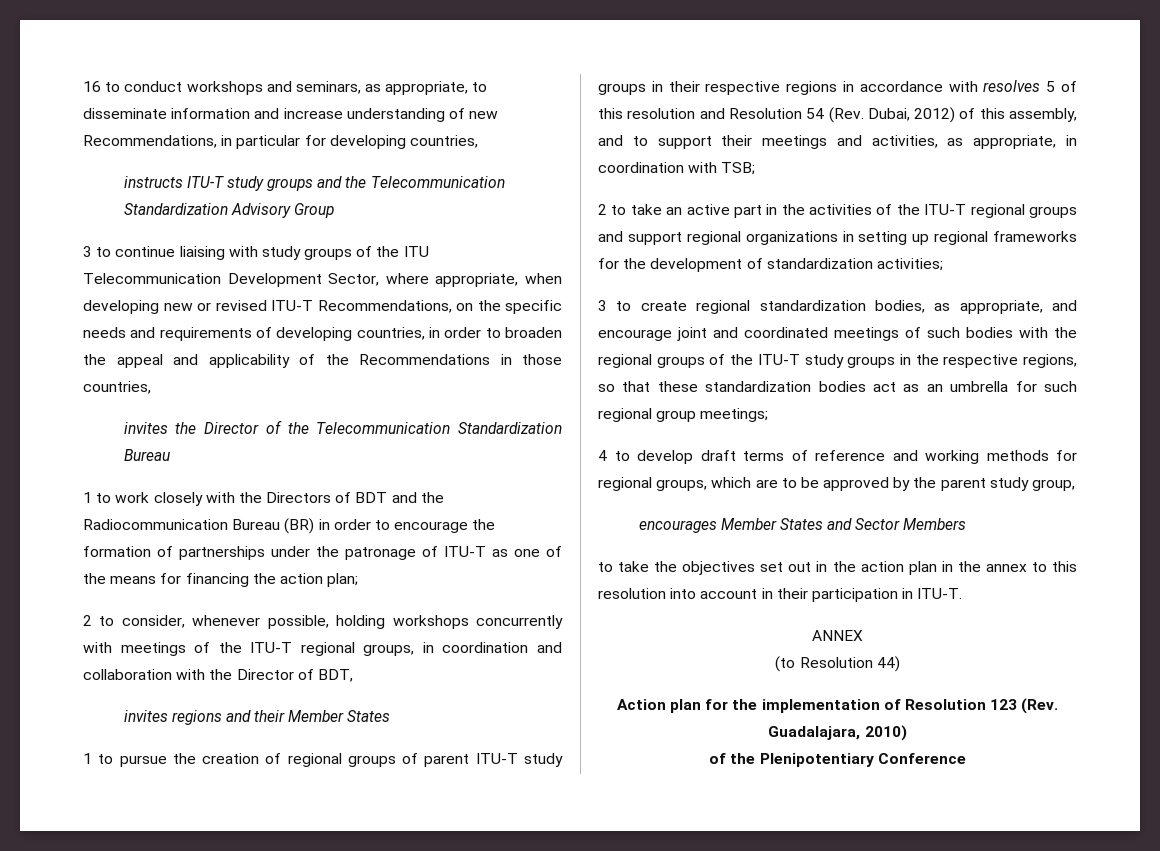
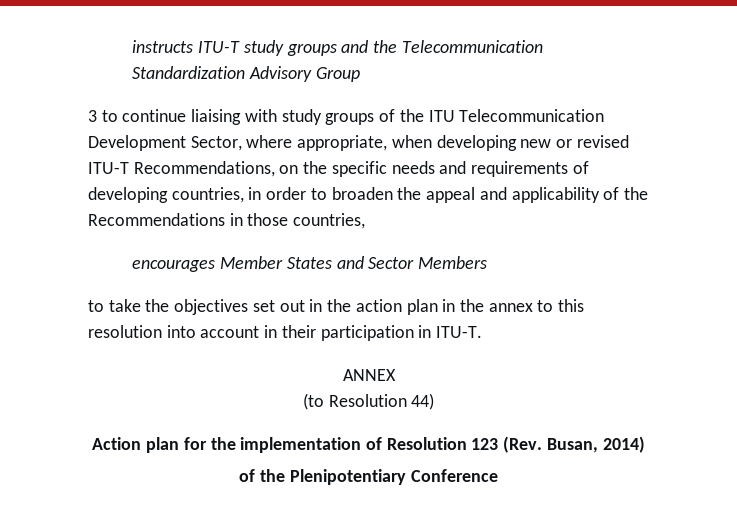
[83,81,488,95] [83,108,499,122] [83,135,478,149] 16 to conduct workshops and seminars, as appropriate, to disseminate information and increase understanding of new Recommendations, in particular for developing countries, // -> (132, 46) none
[123,420,562,434] [123,449,170,461] [83,492,444,506] [83,518,496,534] [83,546,562,560] [83,573,359,587] [83,615,563,629] [83,642,562,656] [83,669,353,682] [123,710,391,725] [83,753,563,767] [598,80,1077,95] [598,107,1077,123] [598,135,1077,149] [598,162,756,175] [598,204,1077,218] [598,231,1077,245] [598,258,943,272] [598,300,1077,314] [598,327,1077,341] [598,354,1077,368] [598,381,1077,392] [598,408,769,422] [598,450,1077,464] [598,477,1076,491] // invites the Director of the Telecommunication Standardization Bureau // 1 to work closely with the Directors of BDT and the Radiocommunication Bureau (BR) in order to encourage the formation of partnerships under the patronage of ITU-T as one of the means for financing the action plan; // 2 to consider, whenever possible, holding workshops concurrently with meetings of the ITU-T regional groups, in coordination and collaboration with the Director of BDT, // invites regions and their Member States // 1 to pursue the creation of regional groups of parent ITU-T study groups in their respective regions in accordance with resolves 5 of this resolution and Resolution 54 (Rev. Dubai, 2012) of this assembly, and to support their meetings and activities, as appropriate, in coordination with TSB; // 2 to take an active part in the activities of the ITU-T regional groups and support regional organizations in setting up regional frameworks for the development of standardization activities; // 3 to create regional standardization bodies, as appropriate, and encourage joint and coordinated meetings of such bodies with the regional groups of the ITU-T study groups in the respective regions, so that these standardization bodies act as an umbrella for such regional group meetings; // 4 to develop draft terms of reference and working methods for regional groups, which are to be approved by the parent study group, -> (366, 221) none
[768,725,907,741] Guadalajara, 2010) -> [546,436,645,453] Busan, 2014)

